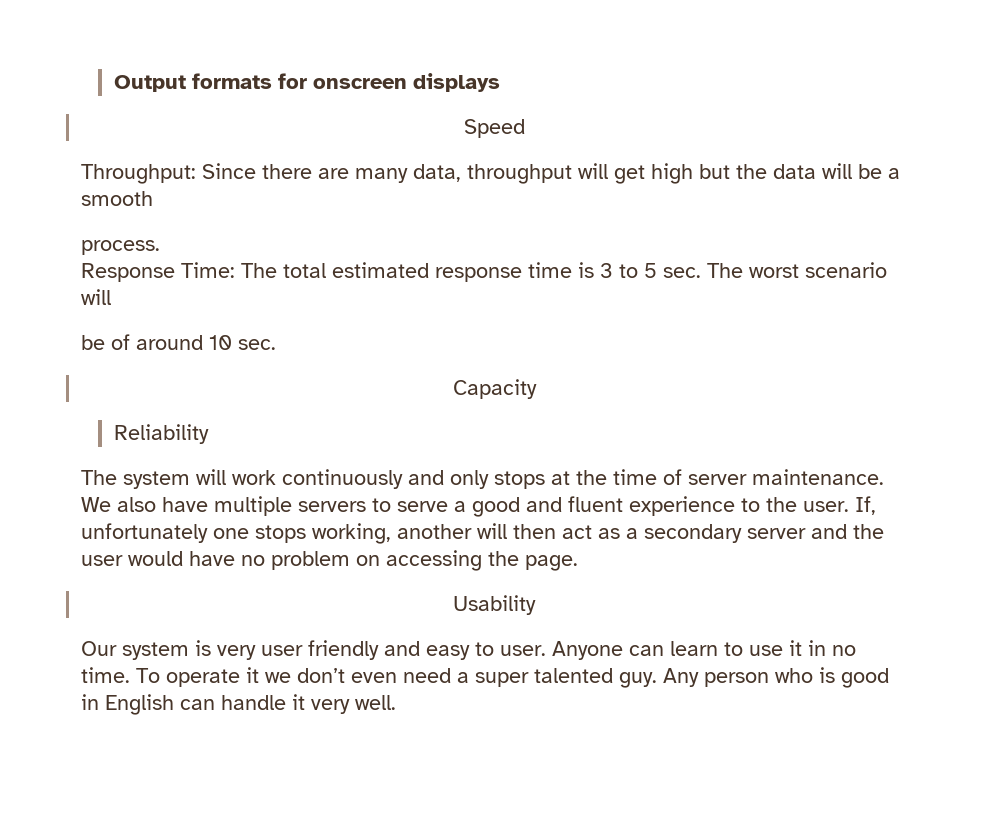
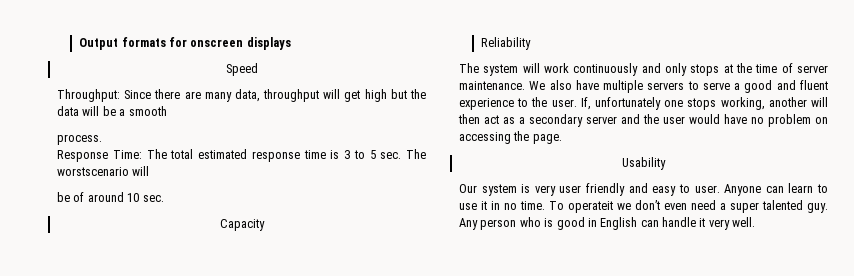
[749,262,887,278] worst scenario -> [57,167,129,176] worstscenario
[166,667,259,687] operate it -> [568,201,613,213] operateit

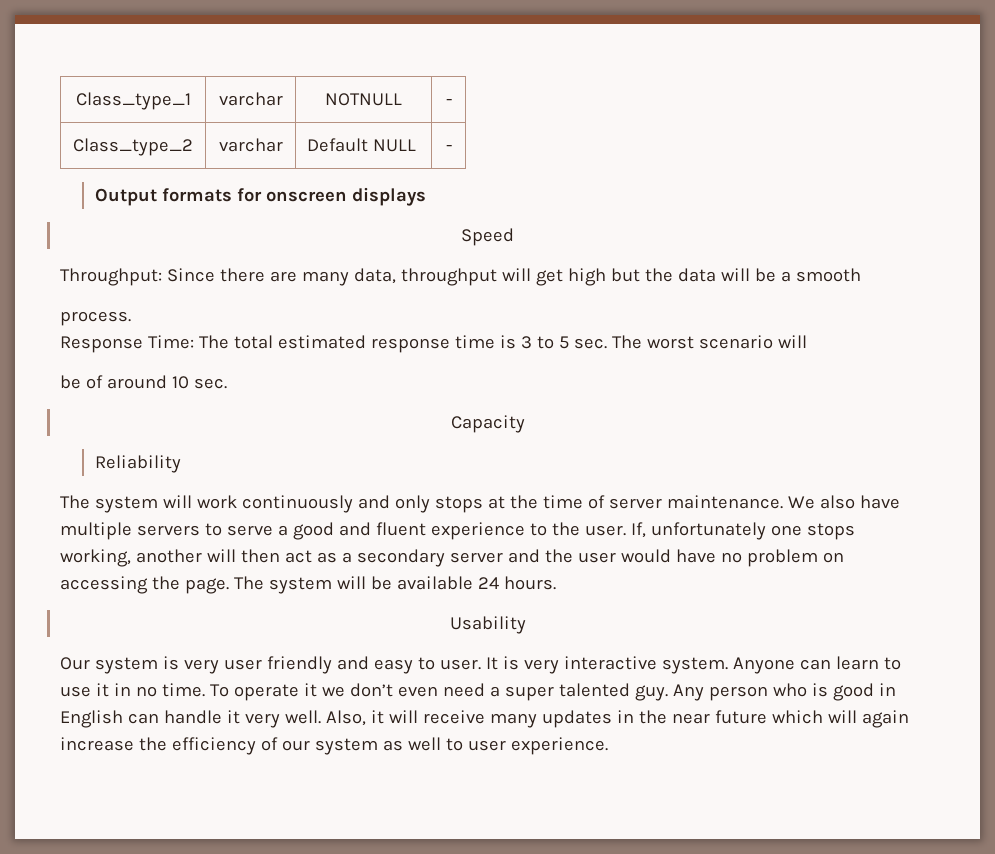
(79, 44) none -> [75,92,191,110] [218,92,283,106] [325,93,402,106] [445,99,452,105] [73,138,193,156] [218,138,283,152] [307,138,417,152] [445,145,452,151] Class_type_1 | varchar | NOTNULL | - // Class_type_2 | varchar | Default NULL | - //
[57,167,129,176] worstscenario -> [646,335,773,349] worst scenario
(562, 139) none -> [233,576,556,594] The system will be available 24 hours.
(720, 189) none -> [485,656,728,674] It is very interactive system.
[568,201,613,213] operateit -> [233,683,317,701] operate it
(756, 222) none -> [325,710,909,728] [60,737,608,755] Also, it will receive many updates in the near future which will again increase the efficiency of our system as well to user experience.

